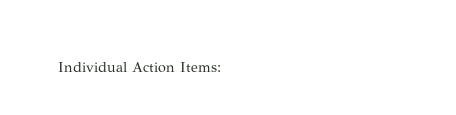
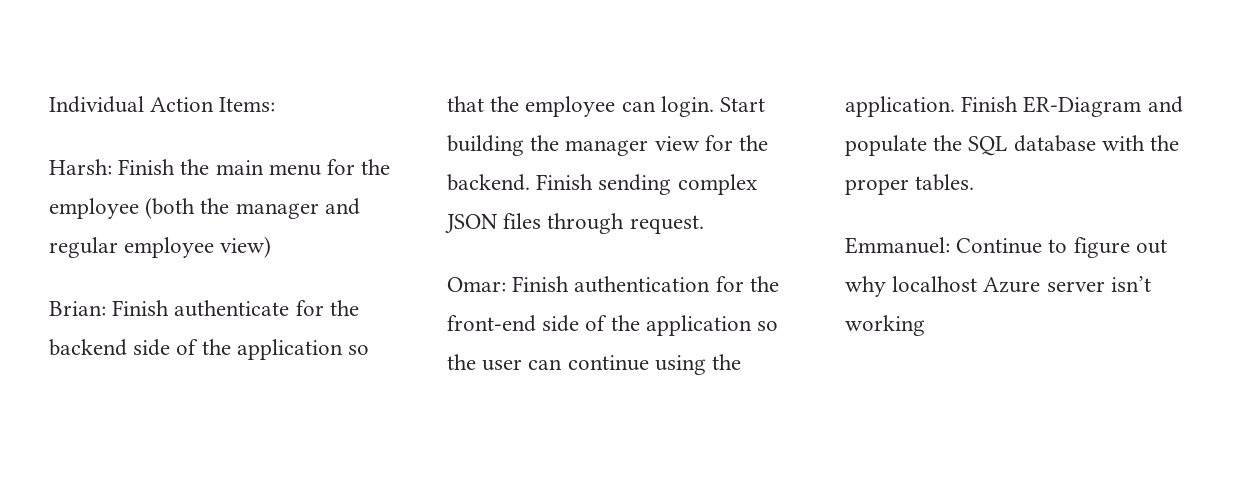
(221, 67) none -> [49,159,391,176] [49,197,360,219] [49,236,272,258] [49,300,359,317] [49,339,370,360] [447,96,766,117] [447,135,769,156] [447,174,757,195] [445,213,704,234] [447,276,779,293] [447,315,779,336] [447,354,742,375] [845,96,1183,117] [845,135,1180,156] [845,174,975,195] [845,237,1167,258] [845,276,1151,297] [845,315,925,336] // Harsh: Finish the main menu for the employee (both the manager and regular employee view) // Brian: Finish authenticate for the backend side of the application so that the employee can login. Start building the manager view for the backend. Finish sending complex JSON files through request. // Omar: Finish authentication for the front-end side of the application so the user can continue using the application. Finish ER-Diagram and populate the SQL database with the proper tables. // Emmanuel: Continue to figure out why localhost Azure server isn’t working

